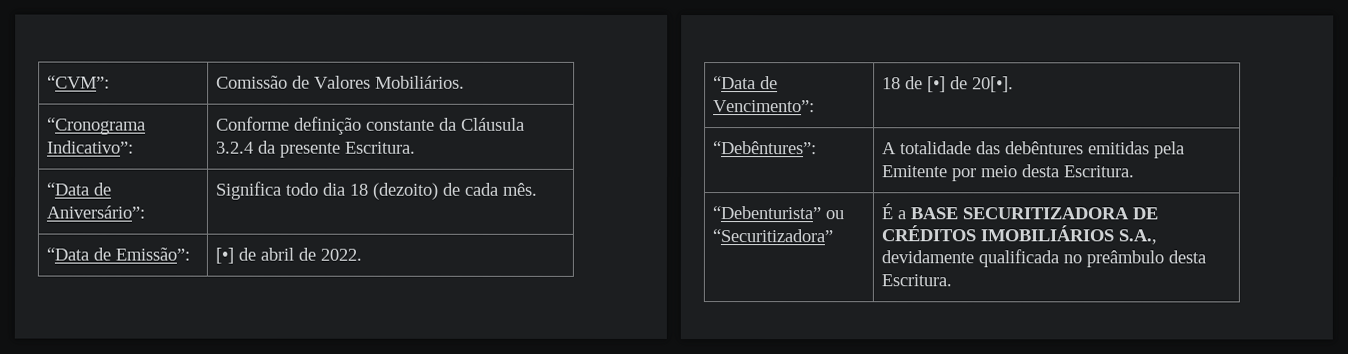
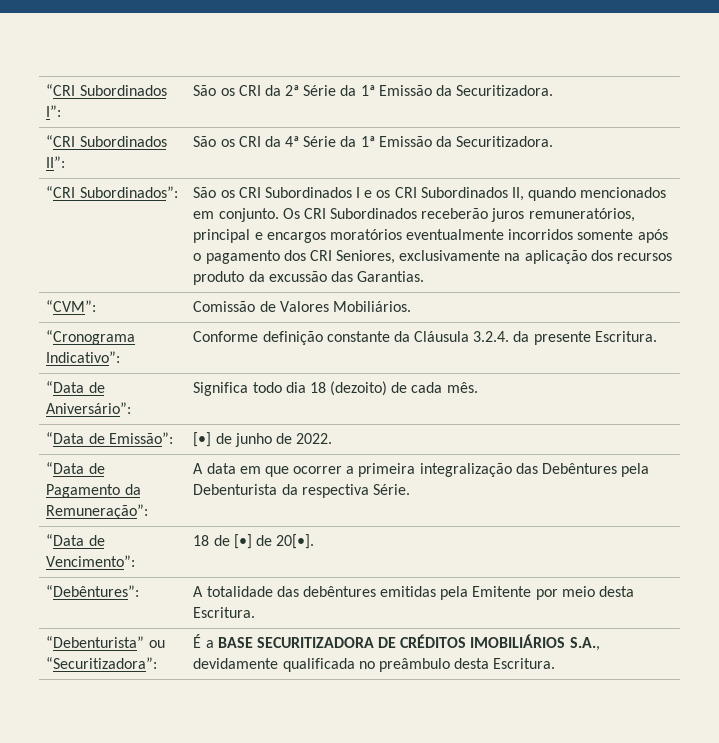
(46, 82) none -> [46,84,167,96] [46,105,62,117] [193,85,554,96] [46,135,167,147] [46,156,66,168] [193,136,554,147] [46,186,178,198] [193,187,667,201] [193,208,635,222] [193,229,668,243] [193,250,672,264] [193,271,425,285] “CRI Subordinados I”: | São os CRI da 2ª Série da 1ª Emissão da Securitizadora. // “CRI Subordinados II”: | São os CRI da 4ª Série da 1ª Emissão da Securitizadora. // “CRI Subordinados”: | São os CRI Subordinados I e os CRI Subordinados II, quando mencionados em conjunto. Os CRI Subordinados receberão juros remuneratórios, principal e encargos moratórios eventualmente incorridos somente após o pagamento dos CRI Seniores, exclusivamente na aplicação dos recursos produto da excussão das Garantias. //
[215,141,254,154] 3.2.4 -> [473,331,510,342] 3.2.4.
[259,247,294,261] abril -> [234,433,272,447] junho
(362, 254) none -> [46,462,105,474] [46,484,141,498] [46,504,149,519] [193,463,650,477] [193,484,410,498] // “Data de Pagamento da Remuneração”: | A data em que ocorrer a primeira integralização das Debêntures pela Debenturista da respectiva Série.
[711,229,833,243] “Securitizadora” -> [46,657,158,669] “Securitizadora”:

